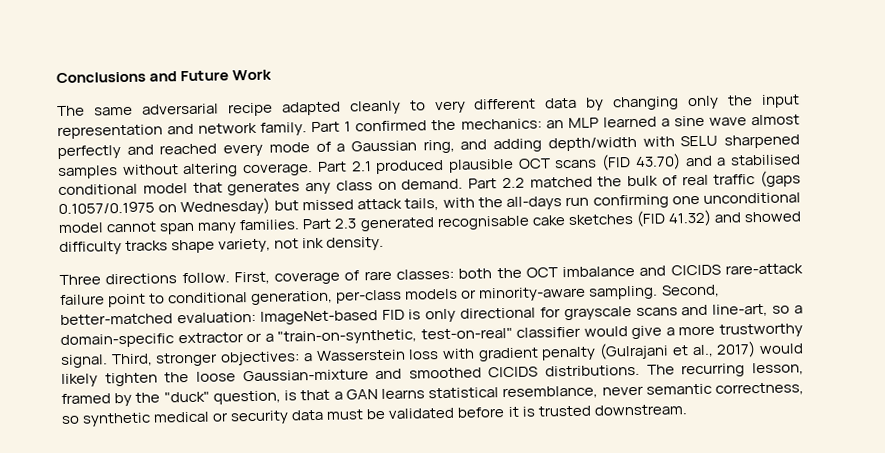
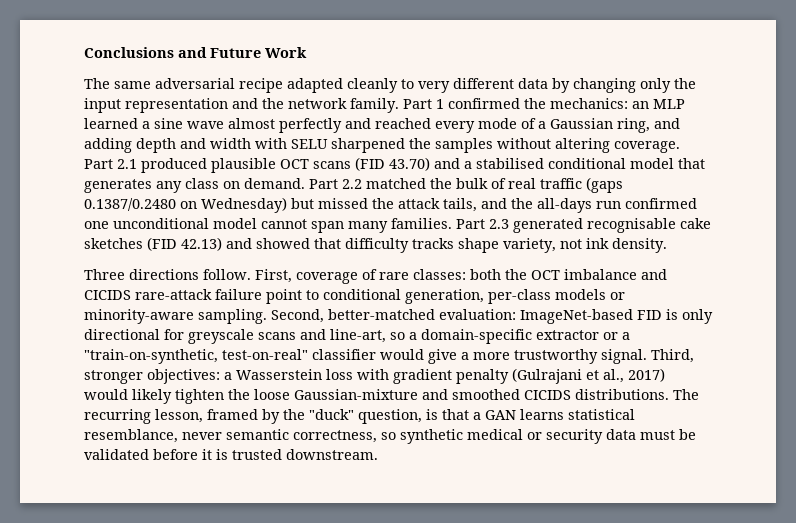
(195, 129) none -> [262,98,284,109] the
[547,136,637,152] depth/width -> [136,138,251,153] depth and width
(800, 141) none -> [409,138,431,149] the
[58,201,155,215] 0.1057/0.1975 -> [84,198,176,211] 0.1387/0.2480
(354, 205) none -> [372,198,394,209] the
[442,197,475,208] with -> [481,198,507,209] and
[592,194,669,209] confirming -> [625,198,697,209] confirmed
[667,209,712,227] 41.32) -> [181,237,222,251] 42.13)
(801, 217) none -> [314,238,341,249] that
[563,306,632,321] grayscale -> [188,329,254,344] greyscale

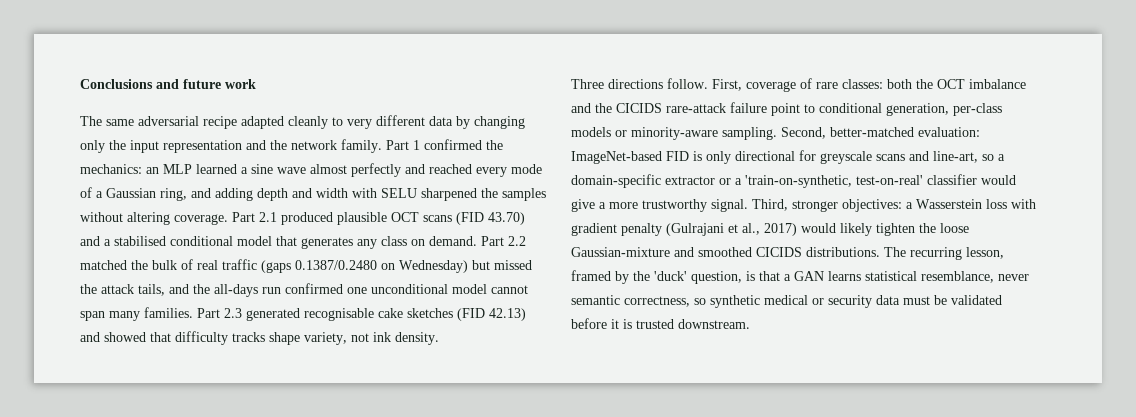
[210,47,307,58] Future Work -> [183,79,256,89] future work
(667, 274) none -> [595,103,612,113] the
[84,349,308,364] "train-on-synthetic, test-on-real" -> [745,175,923,188] 'train-on-synthetic, test-on-real'
[309,409,354,420] "duck" -> [654,271,687,281] 'duck'

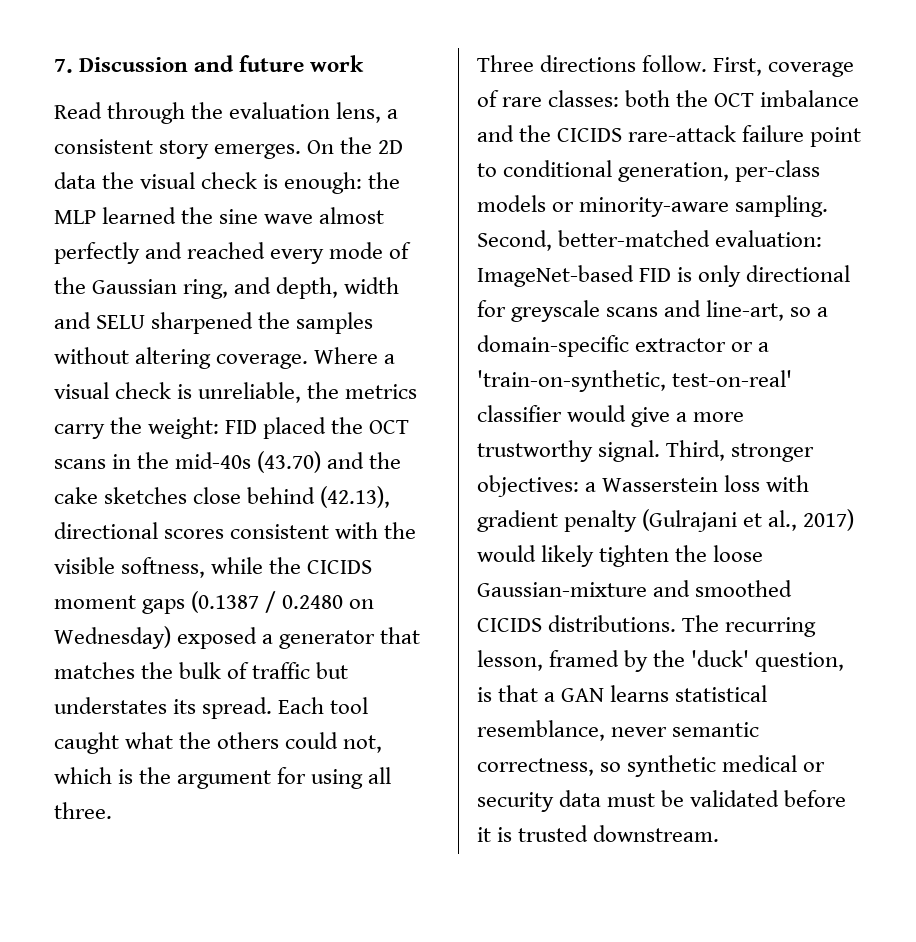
[80,79,153,89] Conclusions -> [54,57,189,73] 7. Discussion
[80,115,525,129] [80,139,503,153] [80,164,159,174] The same adversarial recipe adapted cleanly to very different data by changing only the input representation and the network family. Part 1 confirmed the mechanics: an -> [54,102,399,124] [54,137,404,159] [54,172,401,194] Read through the evaluation lens, a consistent story emerges. On the 2D data the visual check is enough: the
[241,167,248,174] a -> [181,207,214,224] the
[96,191,103,198] a -> [54,277,86,294] the
[215,188,377,201] adding depth and width with -> [276,277,400,299] [54,312,91,329] depth, width and
[232,212,525,225] [80,236,526,249] [80,259,532,273] [80,283,528,297] [80,307,526,321] [80,331,439,345] Part 2.1 produced plausible OCT scans (FID 43.70) and a stabilised conditional model that generates any class on demand. Part 2.2 matched the bulk of real traffic (gaps 0.1387/0.2480 on Wednesday) but missed the attack tails, and the all-days run confirmed one unconditional model cannot span many families. Part 2.3 generated recognisable cake sketches (FID 42.13) and showed that difficulty tracks shape variety, not ink density. -> [314,347,396,364] [54,382,418,403] [54,417,410,439] [54,451,402,473] [54,486,391,508] [54,522,417,539] [54,557,373,578] [54,591,375,614] [54,626,421,649] [54,662,349,679] [54,697,369,719] [54,732,383,754] [54,767,392,789] [54,802,112,819] Where a visual check is unreliable, the metrics carry the weight: FID placed the OCT scans in the mid-40s (43.70) and the cake sketches close behind (42.13), directional scores consistent with the visible softness, while the CICIDS moment gaps (0.1387 / 0.2480 on Wednesday) exposed a generator that matches the bulk of traffic but understates its spread. Each tool caught what the others could not, which is the argument for using all three.

